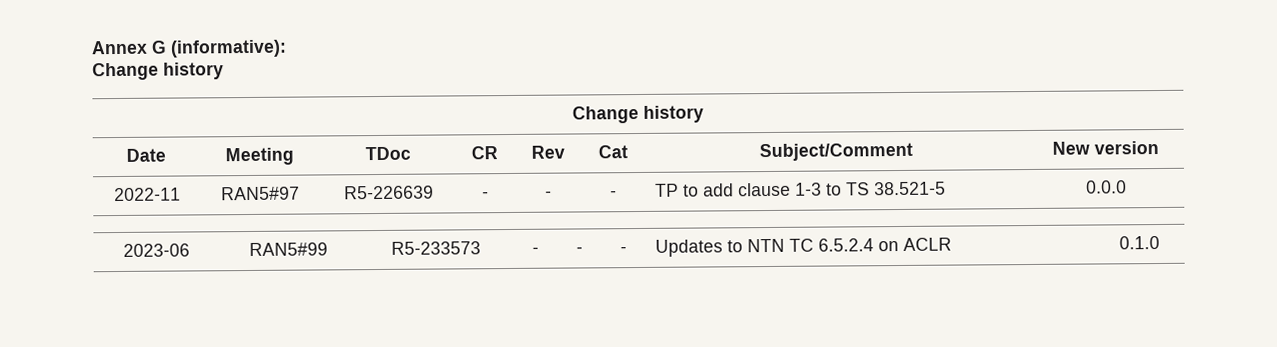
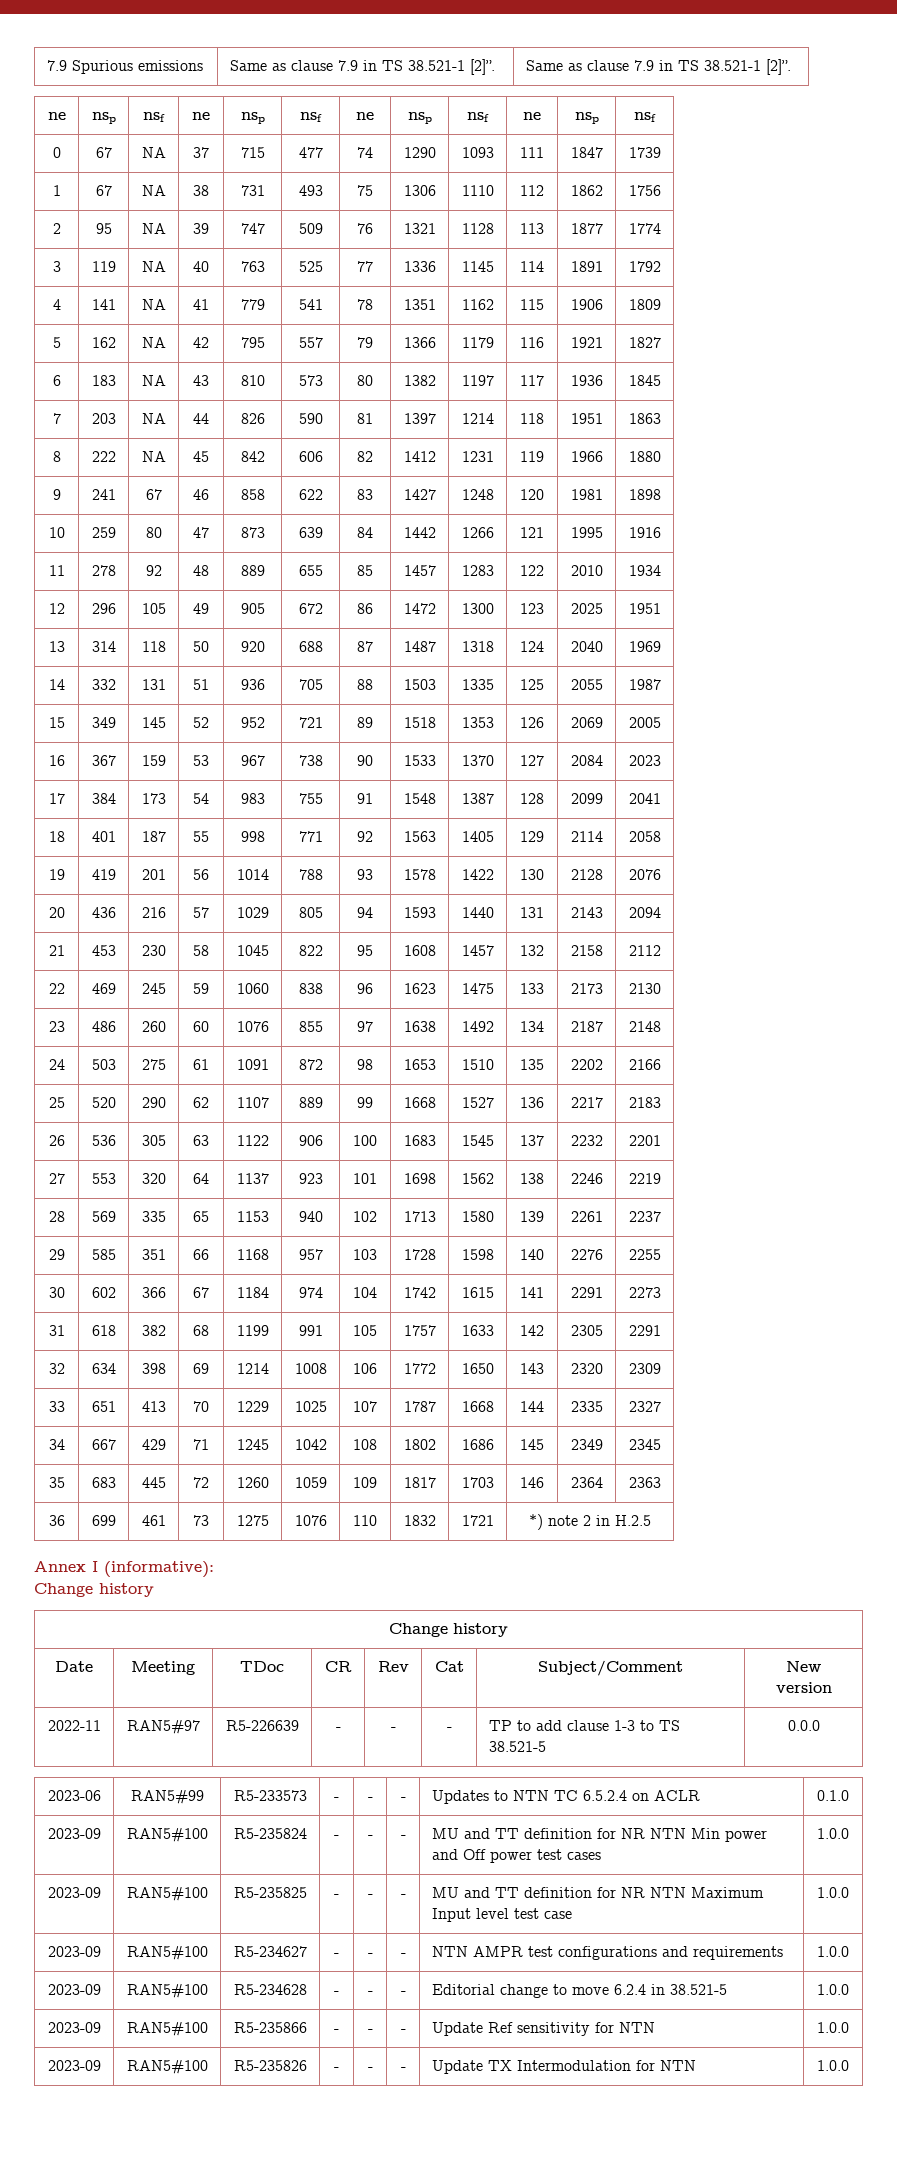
[91,40,167,55] Annex G -> [46,60,203,74] [229,59,495,75] [525,59,791,75] [47,112,66,120] [91,112,116,124] [143,112,165,122] [192,112,210,120] [240,112,265,124] [300,112,322,122] [356,112,374,120] [407,112,432,124] [467,112,489,122] [523,112,541,120] [574,112,599,124] [634,112,656,122] [52,147,61,158] [95,147,112,158] [141,147,166,158] [193,147,209,158] [240,147,265,158] [298,147,323,158] [357,147,373,158] [403,147,436,158] [461,147,494,158] [520,147,544,158] [570,147,603,158] [628,147,661,158] [52,185,61,196] [95,185,112,196] [141,185,166,196] [193,185,209,196] [240,185,265,196] [298,185,323,196] [357,185,373,196] [403,185,436,196] [461,185,494,196] [520,185,544,196] [570,185,603,196] [628,185,661,196] [52,223,61,234] [95,223,112,234] [141,223,166,234] [193,223,209,234] [240,223,265,234] [298,223,323,234] [357,223,373,234] [403,223,436,234] [461,223,494,234] [520,223,544,234] [570,223,603,234] [628,223,661,234] [52,261,61,272] [91,261,116,272] [141,261,166,272] [193,261,209,272] [240,261,265,272] [298,261,323,272] [357,261,373,272] [403,261,436,272] [461,261,494,272] [520,261,544,272] [570,261,603,272] [628,261,661,272] [52,299,61,310] [91,299,116,310] [141,299,166,310] [193,299,209,310] [240,299,265,310] [298,299,323,310] [357,299,373,310] [403,299,436,310] [461,299,494,310] [520,299,544,310] [570,299,603,310] [628,299,661,310] [52,337,61,348] [91,337,116,348] [141,337,166,348] [193,337,209,348] [240,337,265,348] [298,337,323,348] [357,337,373,348] [403,337,436,348] [461,337,494,348] [520,337,544,348] [570,337,603,348] [628,337,661,348] [52,375,61,386] [91,375,116,386] [141,375,166,386] [193,375,209,386] [240,375,265,386] [298,375,323,386] [357,375,373,386] [403,375,436,386] [461,375,494,386] [520,375,544,386] [570,375,603,386] [628,375,661,386] [52,413,61,424] [91,413,116,424] [141,413,166,424] [193,413,209,424] [240,413,265,424] [298,413,323,424] [357,413,373,424] [403,413,436,424] [461,413,494,424] [520,413,544,424] [570,413,603,424] [628,413,661,424] [52,451,61,462] [91,451,116,462] [141,451,166,462] [193,451,209,462] [240,451,265,462] [298,451,323,462] [357,451,373,462] [403,451,436,462] [461,451,494,462] [520,451,544,462] [570,451,603,462] [628,451,661,462] [52,489,61,500] [91,489,116,500] [145,489,162,500] [193,489,209,500] [240,489,265,500] [298,489,323,500] [357,489,373,500] [403,489,436,500] [461,489,494,500] [520,489,544,500] [570,489,603,500] [628,489,661,500] [48,527,65,538] [91,527,116,538] [145,527,162,538] [193,527,209,538] [240,527,265,538] [298,527,323,538] [357,527,373,538] [403,527,436,538] [461,527,494,538] [520,527,544,538] [570,527,603,538] [628,527,661,538] [48,565,65,576] [91,565,116,576] [145,565,162,576] [193,565,209,576] [240,565,265,576] [298,565,323,576] [357,565,373,576] [403,565,436,576] [461,565,494,576] [520,565,544,576] [570,565,603,576] [628,565,661,576] [48,603,65,614] [91,603,116,614] [141,603,166,614] [193,603,209,614] [240,603,265,614] [298,603,323,614] [357,603,373,614] [403,603,436,614] [461,603,494,614] [520,603,544,614] [570,603,603,614] [628,603,661,614] [48,641,65,652] [91,641,116,652] [141,641,166,652] [193,641,209,652] [240,641,265,652] [298,641,323,652] [357,641,373,652] [403,641,436,652] [461,641,494,652] [520,641,544,652] [570,641,603,652] [628,641,661,652] [48,679,65,690] [91,679,116,690] [141,679,166,690] [193,679,209,690] [240,679,265,690] [298,679,323,690] [357,679,373,690] [403,679,436,690] [461,679,494,690] [520,679,544,690] [570,679,603,690] [628,679,661,690] [48,717,65,728] [91,717,116,728] [141,717,166,728] [193,717,209,728] [240,717,265,728] [298,717,323,728] [357,717,373,728] [403,717,436,728] [461,717,494,728] [520,717,544,728] [570,717,603,728] [628,717,661,728] [48,755,65,766] [91,755,116,766] [141,755,166,766] [193,755,209,766] [240,755,265,766] [298,755,323,766] [357,755,373,766] [403,755,436,766] [461,755,494,766] [520,755,544,766] [570,755,603,766] [628,755,661,766] [48,793,65,804] [91,793,116,804] [141,793,166,804] [193,793,209,804] [240,793,265,804] [298,793,323,804] [357,793,373,804] [403,793,436,804] [461,793,494,804] [520,793,544,804] [570,793,603,804] [628,793,661,804] [48,831,65,842] [91,831,116,842] [141,831,166,842] [193,831,209,842] [240,831,265,842] [298,831,323,842] [357,831,373,842] [403,831,436,842] [461,831,494,842] [520,831,544,842] [570,831,603,842] [628,831,661,842] [48,869,65,880] [91,869,116,880] [141,869,166,880] [193,869,209,880] [236,869,269,880] [298,869,323,880] [357,869,373,880] [403,869,436,880] [461,869,494,880] [520,869,544,880] [570,869,603,880] [628,869,661,880] [48,907,65,918] [91,907,116,918] [141,907,166,918] [193,907,209,918] [236,907,269,918] [298,907,323,918] [357,907,373,918] [403,907,436,918] [461,907,494,918] [520,907,544,918] [570,907,603,918] [628,907,661,918] [48,945,65,956] [91,945,116,956] [141,945,166,956] [193,945,209,956] [236,945,269,956] [298,945,323,956] [357,945,373,956] [403,945,436,956] [461,945,494,956] [520,945,544,956] [570,945,603,956] [628,945,661,956] [48,983,65,994] [91,983,116,994] [141,983,166,994] [193,983,209,994] [236,983,269,994] [298,983,323,994] [357,983,373,994] [403,983,436,994] [461,983,494,994] [520,983,544,994] [570,983,603,994] [628,983,661,994] [48,1021,65,1032] [91,1021,116,1032] [141,1021,166,1032] [193,1021,209,1032] [236,1021,269,1032] [298,1021,323,1032] [357,1021,373,1032] [403,1021,436,1032] [461,1021,494,1032] [520,1021,544,1032] [570,1021,603,1032] [628,1021,661,1032] [48,1059,65,1070] [91,1059,116,1070] [141,1059,166,1070] [193,1059,209,1070] [236,1059,269,1070] [298,1059,323,1070] [357,1059,373,1070] [403,1059,436,1070] [461,1059,494,1070] [520,1059,544,1070] [570,1059,603,1070] [628,1059,661,1070] [48,1097,65,1108] [91,1097,116,1108] [141,1097,166,1108] [193,1097,209,1108] [236,1097,269,1108] [298,1097,323,1108] [357,1097,373,1108] [403,1097,436,1108] [461,1097,494,1108] [520,1097,544,1108] [570,1097,603,1108] [628,1097,661,1108] [48,1135,65,1146] [91,1135,116,1146] [141,1135,166,1146] [193,1135,209,1146] [236,1135,269,1146] [298,1135,323,1146] [353,1135,377,1146] [403,1135,436,1146] [461,1135,494,1146] [520,1135,544,1146] [570,1135,603,1146] [628,1135,661,1146] [48,1173,65,1184] [91,1173,116,1184] [141,1173,166,1184] [193,1173,209,1184] [236,1173,269,1184] [298,1173,323,1184] [353,1173,377,1184] [403,1173,436,1184] [461,1173,494,1184] [520,1173,544,1184] [570,1173,603,1184] [628,1173,661,1184] [48,1211,65,1222] [91,1211,116,1222] [141,1211,166,1222] [193,1211,209,1222] [236,1211,269,1222] [298,1211,323,1222] [353,1211,377,1222] [403,1211,436,1222] [461,1211,494,1222] [520,1211,544,1222] [570,1211,603,1222] [628,1211,661,1222] [48,1249,65,1260] [91,1249,116,1260] [141,1249,166,1260] [193,1249,209,1260] [236,1249,269,1260] [298,1249,323,1260] [353,1249,377,1260] [403,1249,436,1260] [461,1249,494,1260] [520,1249,544,1260] [570,1249,603,1260] [628,1249,661,1260] [48,1287,65,1298] [91,1287,116,1298] [141,1287,166,1298] [193,1287,209,1298] [236,1287,269,1298] [298,1287,323,1298] [353,1287,377,1298] [403,1287,436,1298] [461,1287,494,1298] [520,1287,544,1298] [570,1287,603,1298] [628,1287,661,1298] [48,1325,65,1336] [91,1325,116,1336] [141,1325,166,1336] [193,1325,209,1336] [236,1325,269,1336] [298,1325,323,1336] [353,1325,377,1336] [403,1325,436,1336] [461,1325,494,1336] [520,1325,544,1336] [570,1325,603,1336] [628,1325,661,1336] [48,1363,65,1374] [91,1363,116,1374] [141,1363,166,1374] [193,1363,209,1374] [236,1363,269,1374] [294,1363,327,1374] [353,1363,377,1374] [403,1363,436,1374] [461,1363,494,1374] [520,1363,544,1374] [570,1363,603,1374] [628,1363,661,1374] [48,1401,65,1412] [91,1401,116,1412] [141,1401,166,1412] [193,1401,209,1412] [236,1401,269,1412] [294,1401,327,1412] [353,1401,377,1412] [403,1401,436,1412] [461,1401,494,1412] [520,1401,544,1412] [570,1401,603,1412] [628,1401,661,1412] [48,1439,65,1450] [91,1439,116,1450] [141,1439,166,1450] [193,1439,209,1450] [236,1439,269,1450] [294,1439,327,1450] [353,1439,377,1450] [403,1439,436,1450] [461,1439,494,1450] [520,1439,544,1450] [570,1439,603,1450] [628,1439,661,1450] [48,1477,65,1488] [91,1477,116,1488] [141,1477,166,1488] [193,1477,209,1488] [236,1477,269,1488] [294,1477,327,1488] [353,1477,377,1488] [403,1477,436,1488] [461,1477,494,1488] [520,1477,544,1488] [570,1477,603,1488] [628,1477,661,1488] [48,1515,65,1526] [91,1515,116,1526] [141,1515,166,1526] [193,1515,209,1526] [236,1515,269,1526] [294,1515,327,1526] [353,1515,377,1526] [403,1515,436,1526] [461,1515,494,1526] [529,1514,651,1530] [34,1561,98,1572] 7.9 Spurious emissions | Same as clause 7.9 in TS 38.521-1 [2]”. | Same as clause 7.9 in TS 38.521-1 [2]”. // ne | nsp | nsf | ne | nsp | nsf | ne | nsp | nsf | ne | nsp | nsf // 0 | 67 | NA | 37 | 715 | 477 | 74 | 1290 | 1093 | 111 | 1847 | 1739 // 1 | 67 | NA | 38 | 731 | 493 | 75 | 1306 | 1110 | 112 | 1862 | 1756 // 2 | 95 | NA | 39 | 747 | 509 | 76 | 1321 | 1128 | 113 | 1877 | 1774 // 3 | 119 | NA | 40 | 763 | 525 | 77 | 1336 | 1145 | 114 | 1891 | 1792 // 4 | 141 | NA | 41 | 779 | 541 | 78 | 1351 | 1162 | 115 | 1906 | 1809 // 5 | 162 | NA | 42 | 795 | 557 | 79 | 1366 | 1179 | 116 | 1921 | 1827 // 6 | 183 | NA | 43 | 810 | 573 | 80 | 1382 | 1197 | 117 | 1936 | 1845 // 7 | 203 | NA | 44 | 826 | 590 | 81 | 1397 | 1214 | 118 | 1951 | 1863 // 8 | 222 | NA | 45 | 842 | 606 | 82 | 1412 | 1231 | 119 | 1966 | 1880 // 9 | 241 | 67 | 46 | 858 | 622 | 83 | 1427 | 1248 | 120 | 1981 | 1898 // 10 | 259 | 80 | 47 | 873 | 639 | 84 | 1442 | 1266 | 121 | 1995 | 1916 // 11 | 278 | 92 | 48 | 889 | 655 | 85 | 1457 | 1283 | 122 | 2010 | 1934 // 12 | 296 | 105 | 49 | 905 | 672 | 86 | 1472 | 1300 | 123 | 2025 | 1951 // 13 | 314 | 118 | 50 | 920 | 688 | 87 | 1487 | 1318 | 124 | 2040 | 1969 // 14 | 332 | 131 | 51 | 936 | 705 | 88 | 1503 | 1335 | 125 | 2055 | 1987 // 15 | 349 | 145 | 52 | 952 | 721 | 89 | 1518 | 1353 | 126 | 2069 | 2005 // 16 | 367 | 159 | 53 | 967 | 738 | 90 | 1533 | 1370 | 127 | 2084 | 2023 // 17 | 384 | 173 | 54 | 983 | 755 | 91 | 1548 | 1387 | 128 | 2099 | 2041 // 18 | 401 | 187 | 55 | 998 | 771 | 92 | 1563 | 1405 | 129 | 2114 | 2058 // 19 | 419 | 201 | 56 | 1014 | 788 | 93 | 1578 | 1422 | 130 | 2128 | 2076 // 20 | 436 | 216 | 57 | 1029 | 805 | 94 | 1593 | 1440 | 131 | 2143 | 2094 // 21 | 453 | 230 | 58 | 1045 | 822 | 95 | 1608 | 1457 | 132 | 2158 | 2112 // 22 | 469 | 245 | 59 | 1060 | 838 | 96 | 1623 | 1475 | 133 | 2173 | 2130 // 23 | 486 | 260 | 60 | 1076 | 855 | 97 | 1638 | 1492 | 134 | 2187 | 2148 // 24 | 503 | 275 | 61 | 1091 | 872 | 98 | 1653 | 1510 | 135 | 2202 | 2166 // 25 | 520 | 290 | 62 | 1107 | 889 | 99 | 1668 | 1527 | 136 | 2217 | 2183 // 26 | 536 | 305 | 63 | 1122 | 906 | 100 | 1683 | 1545 | 137 | 2232 | 2201 // 27 | 553 | 320 | 64 | 1137 | 923 | 101 | 1698 | 1562 | 138 | 2246 | 2219 // 28 | 569 | 335 | 65 | 1153 | 940 | 102 | 1713 | 1580 | 139 | 2261 | 2237 // 29 | 585 | 351 | 66 | 1168 | 957 | 103 | 1728 | 1598 | 140 | 2276 | 2255 // 30 | 602 | 366 | 67 | 1184 | 974 | 104 | 1742 | 1615 | 141 | 2291 | 2273 // 31 | 618 | 382 | 68 | 1199 | 991 | 105 | 1757 | 1633 | 142 | 2305 | 2291 // 32 | 634 | 398 | 69 | 1214 | 1008 | 106 | 1772 | 1650 | 143 | 2320 | 2309 // 33 | 651 | 413 | 70 | 1229 | 1025 | 107 | 1787 | 1668 | 144 | 2335 | 2327 // 34 | 667 | 429 | 71 | 1245 | 1042 | 108 | 1802 | 1686 | 145 | 2349 | 2345 // 35 | 683 | 445 | 72 | 1260 | 1059 | 109 | 1817 | 1703 | 146 | 2364 | 2363 // 36 | 699 | 461 | 73 | 1275 | 1076 | 110 | 1832 | 1721 | *) note 2 in H.2.5 // Annex I
(1160, 243) none -> [47,1828,101,1839] [126,1828,208,1842] [233,1828,307,1839] [334,1835,339,1839] [367,1835,373,1839] [400,1835,406,1839] [431,1828,767,1842] [431,1849,601,1863] [817,1828,849,1839] [47,1887,101,1898] [126,1887,208,1901] [233,1887,307,1898] [334,1894,339,1898] [367,1894,373,1898] [400,1894,406,1898] [431,1887,764,1898] [431,1908,572,1922] [817,1887,849,1898] [47,1946,101,1957] [126,1946,208,1960] [233,1946,307,1957] [334,1953,339,1957] [367,1953,373,1957] [400,1953,406,1957] [431,1946,783,1960] [817,1946,849,1957] [47,1984,101,1995] [126,1984,208,1998] [233,1984,307,1995] [334,1991,339,1995] [367,1991,373,1995] [400,1991,406,1995] [431,1984,727,1998] [817,1984,849,1995] [47,2022,101,2033] [126,2022,208,2036] [233,2022,307,2033] [334,2029,339,2033] [367,2029,373,2033] [400,2029,406,2033] [431,2022,655,2036] [817,2022,849,2033] [47,2060,101,2071] [126,2060,208,2074] [233,2060,307,2071] [334,2067,339,2071] [367,2067,373,2071] [400,2067,406,2071] [431,2060,696,2074] [817,2060,849,2071] // 2023-09 | RAN5#100 | R5-235824 | - | - | - | MU and TT definition for NR NTN Min power and Off power test cases | 1.0.0 // 2023-09 | RAN5#100 | R5-235825 | - | - | - | MU and TT definition for NR NTN Maximum Input level test case | 1.0.0 // 2023-09 | RAN5#100 | R5-234627 | - | - | - | NTN AMPR test configurations and requirements | 1.0.0 // 2023-09 | RAN5#100 | R5-234628 | - | - | - | Editorial change to move 6.2.4 in 38.521-5 | 1.0.0 // 2023-09 | RAN5#100 | R5-235866 | - | - | - | Update Ref sensitivity for NTN | 1.0.0 // 2023-09 | RAN5#100 | R5-235826 | - | - | - | Update TX Intermodulation for NTN | 1.0.0

